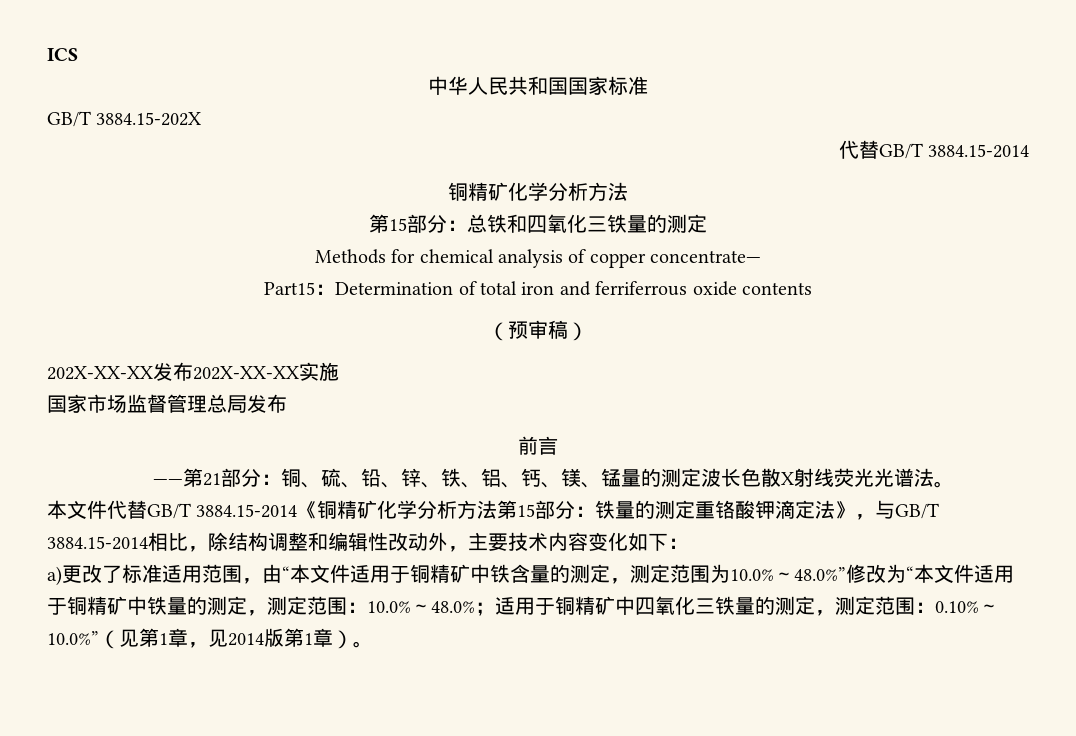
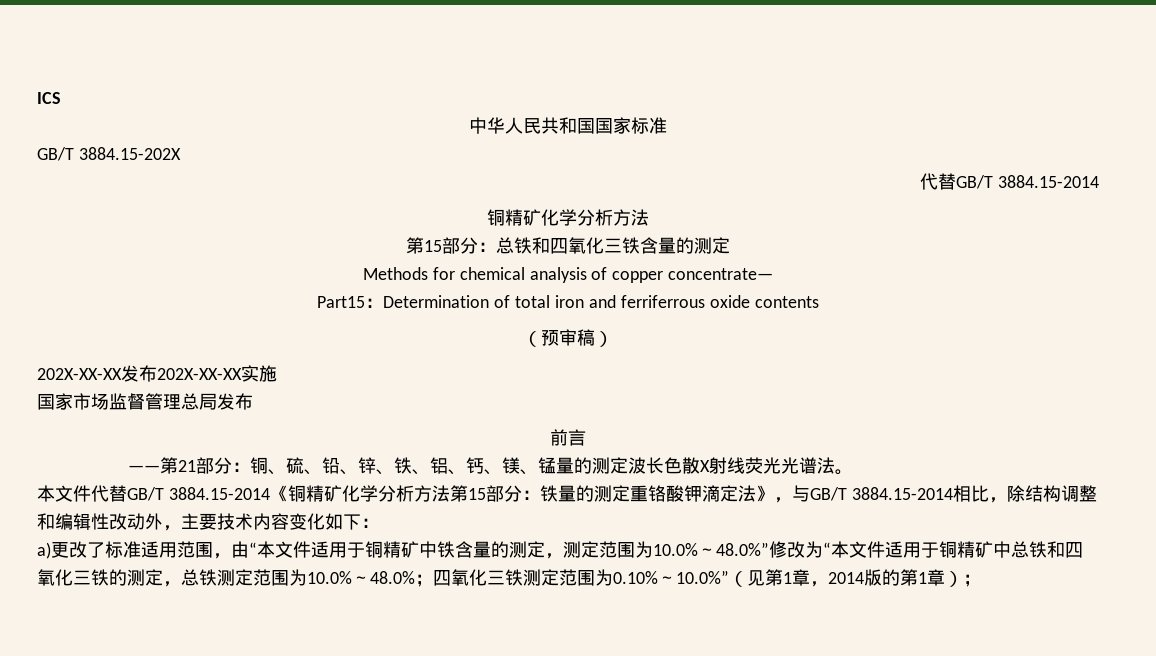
(627, 223) none -> [640,237,658,254] 含
[147,596,935,616] 铁量的测定，测定范围：10.0%～48.0%；适用于铜精矿中四氧化三铁量的测定，测定范围： -> [1011,541,1083,558] [37,569,613,587] 总铁和四氧化三铁的测定，总铁测定范围为10.0%～48.0%；四氧化三铁测定范围为
[208,628,284,647] 见2014版 -> [828,569,900,586] 2014版的
[353,641,373,648] 。 -> [963,574,981,587] ；

